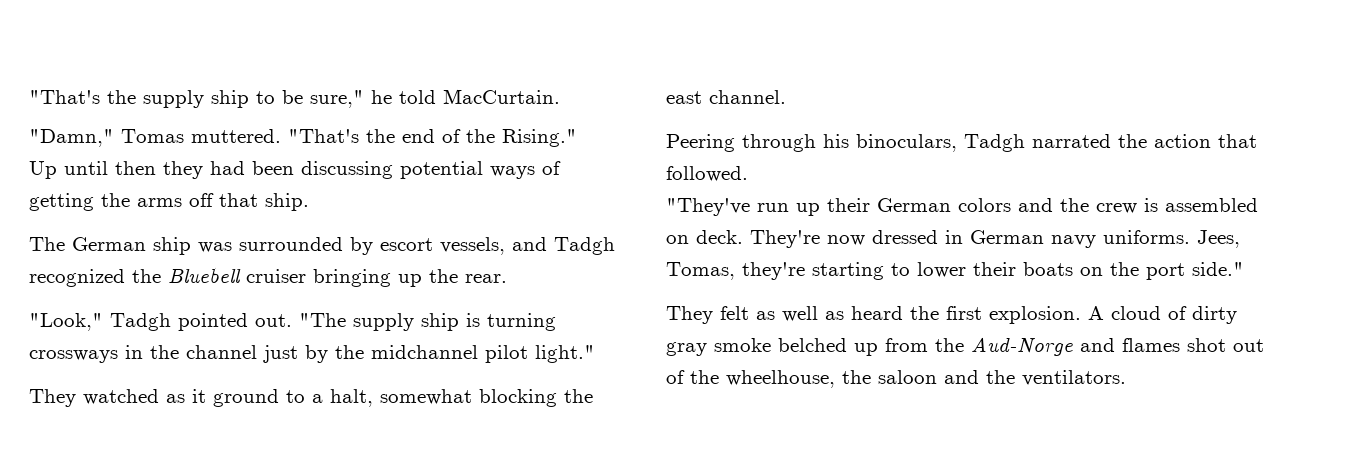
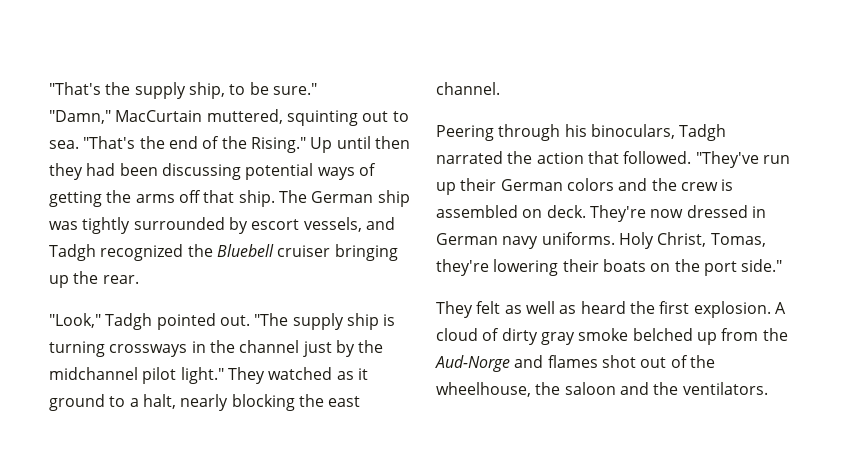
[211,90,249,108] ship -> [188,82,225,99] ship,
[310,89,560,108] [29,129,281,147] sure," he told MacCurtain. // "Damn," Tomas muttered. -> [272,83,317,95] [49,109,409,126] [49,140,79,149] sure." // "Damn," MacCurtain muttered, squinting out to sea.
(577, 138) // -> (306, 145) none
(309, 202) // -> (275, 198) none
(232, 247) none -> [82,217,131,234] tightly
(595, 354) // -> (224, 375) none
[380,389,472,405] somewhat -> [180,394,229,411] nearly
(748, 174) // -> (692, 157) none
[1197,230,1240,248] [666,262,966,280] Jees, Tomas, they're starting to lower -> [618,232,766,249] [436,259,559,276] Holy Christ, Tomas, they're lowering

